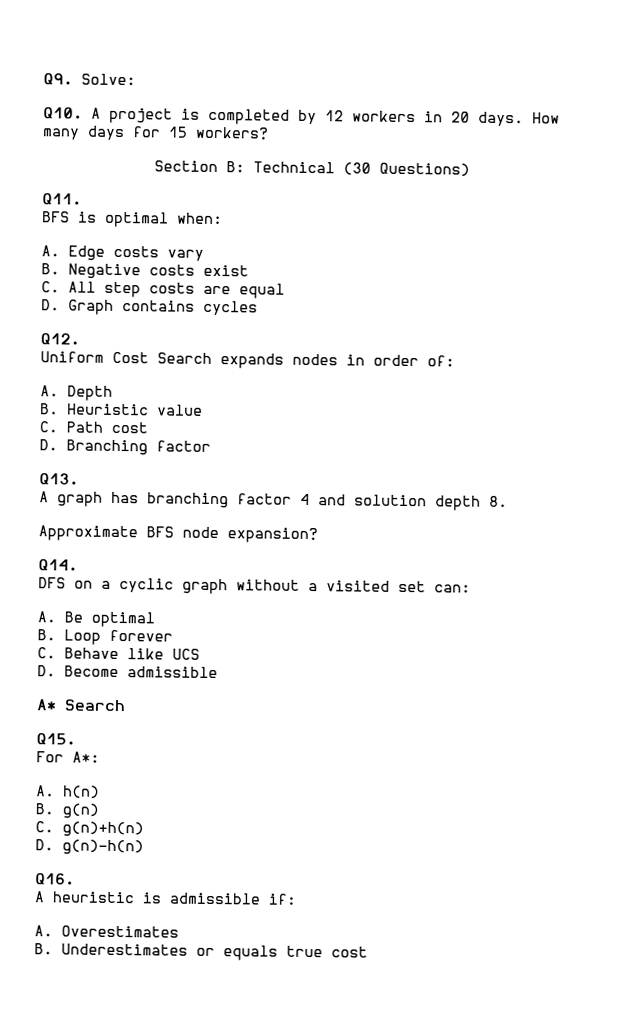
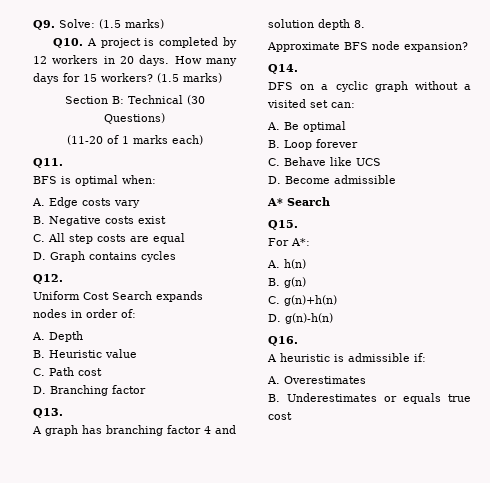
(136, 79) none -> [99,19,164,29] (1.5 marks)
(269, 133) none -> [157,73,222,83] (1.5 marks)
(470, 169) none -> [66,135,203,145] // (11-20 of 1 marks each)

